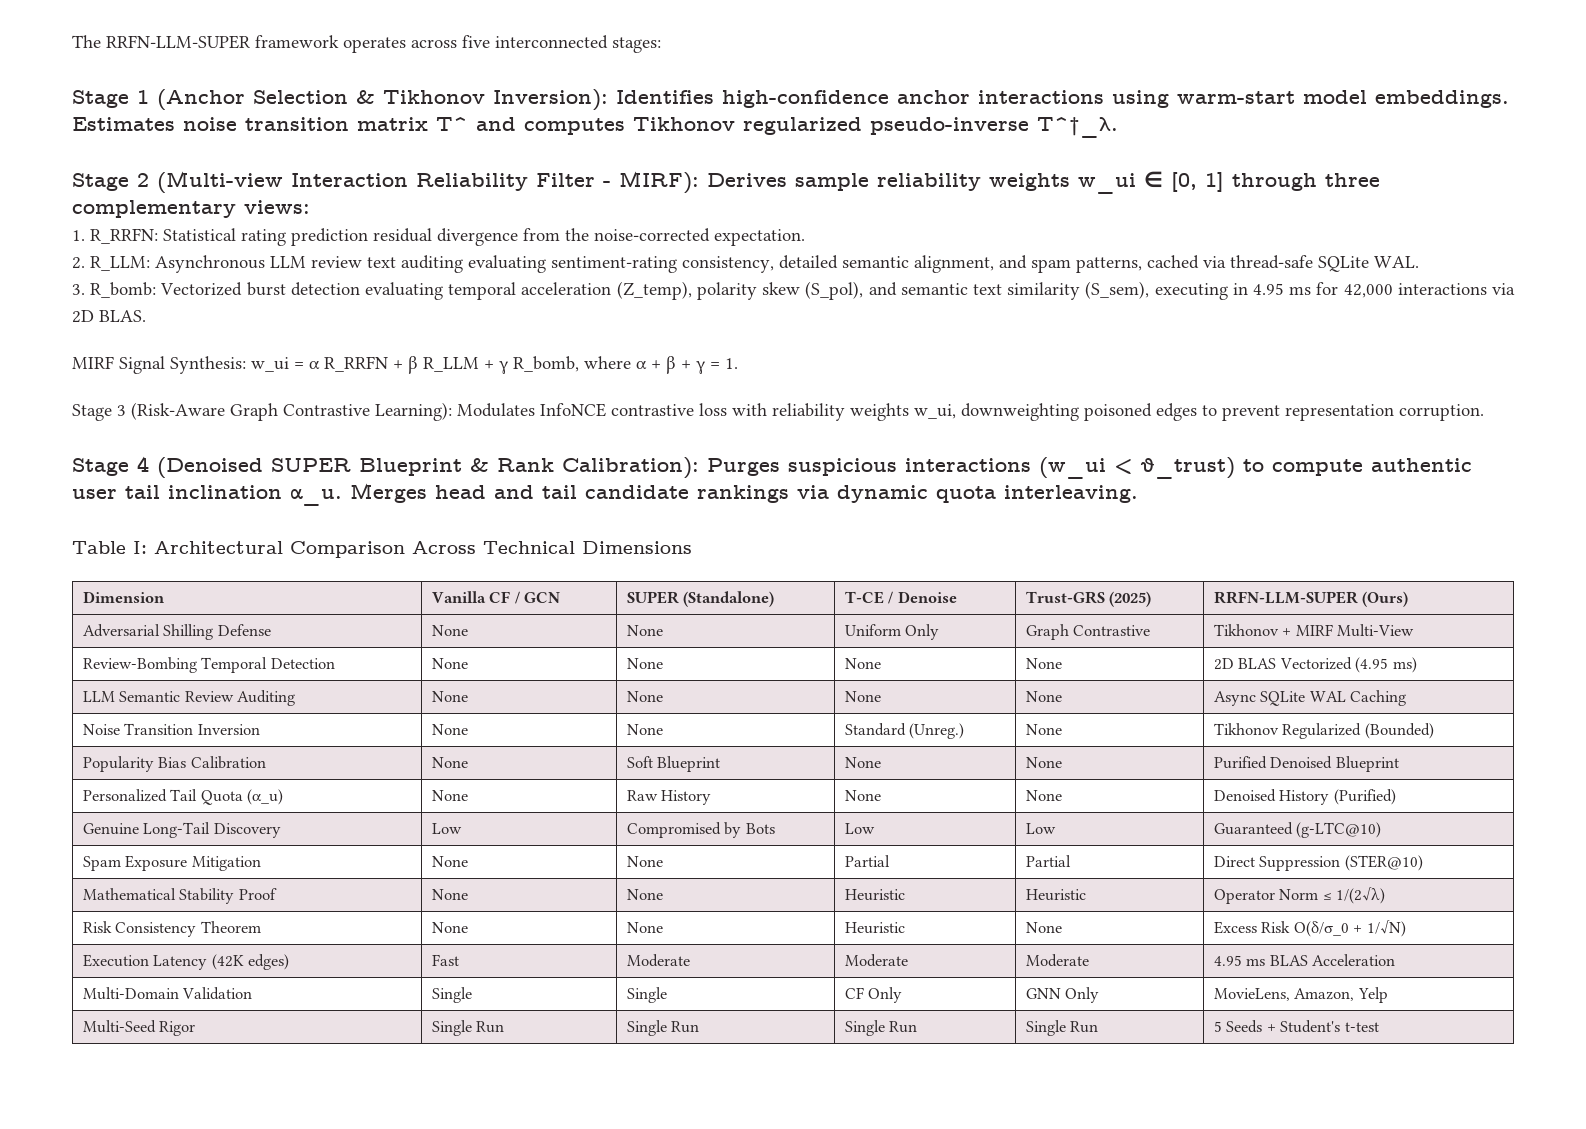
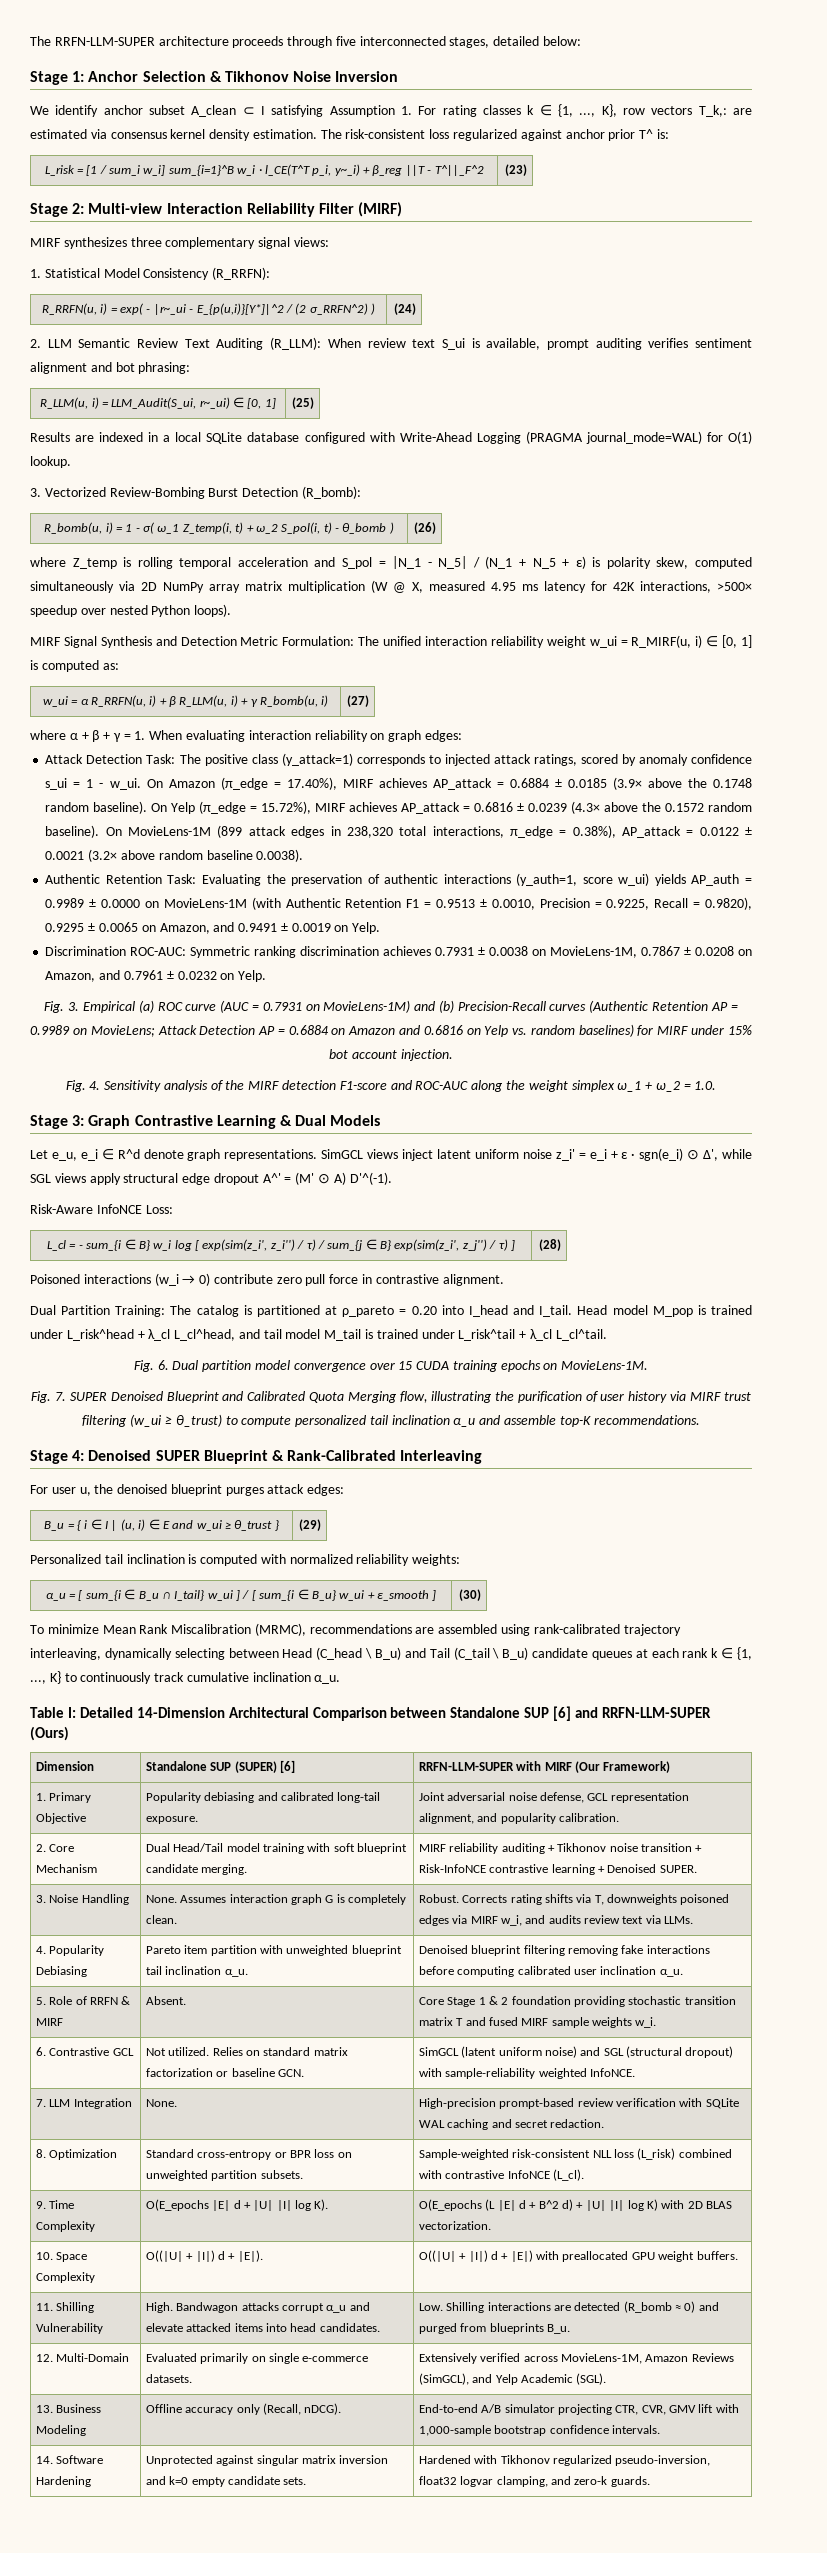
[255,35,661,53] [72,89,245,110] framework operates across five interconnected stages: // Stage 1 (Anchor -> [158,36,582,48] [30,71,139,85] architecture proceeds through five interconnected stages, detailed below: // Stage 1: Anchor
[493,89,1509,111] [72,117,1118,138] [72,171,283,193] Inversion): Identifies high-confidence anchor interactions using warm-start model embeddings. Estimates noise transition matrix T^ and computes Tikhonov regularized pseudo-inverse T^†_λ. // Stage 2 (Multi-view -> [293,71,399,82] [30,104,753,117] [30,129,669,141] [44,164,484,176] [505,164,528,176] [30,203,163,217] Noise Inversion // We identify anchor subset A_clean ⊂ I satisfying Assumption 1. For rating classes k ∈ {1, ..., K}, row vectors T_k,: are estimated via consensus kernel density estimation. The risk-consistent loss regularized against anchor prior T^ is: // L_risk = [1 / sum_i w_i] sum_{i=1}^B w_i · l_CE(T^T p_i, y~_i) + β_reg ||T - T^||_F^2 | (23) // Stage 2: Multi-view
[603,171,1380,194] [72,200,310,218] [72,228,805,246] [72,255,1419,273] [72,281,1515,300] [72,310,146,323] [72,356,579,374] - MIRF): Derives sample reliability weights w_ui ∈ [0, 1] through three complementary views: // 1. R_RRFN: Statistical rating prediction residual divergence from the noise-corrected expectation. // 2. R_LLM: Asynchronous LLM review text auditing evaluating sentiment-rating consistency, detailed semantic alignment, and spam patterns, cached via thread-safe SQLite WAL. // 3. R_bomb: Vectorized burst detection evaluating temporal acceleration (Z_temp), polarity skew (S_pol), and semantic text similarity (S_sem), executing in 4.95 ms for 42,000 interactions via 2D BLAS. // MIRF Signal Synthesis: w_ui = α R_RRFN + β R_LLM + γ R_bomb, -> [358,202,403,217] [30,237,329,249] [30,267,271,280] [41,303,376,315] [394,303,417,315] [30,337,752,350] [30,362,191,374] [40,397,276,409] [292,397,315,409] [30,431,753,444] [30,456,71,468] [30,486,361,499] [44,522,394,534] [414,522,437,534] [30,556,752,569] [30,580,752,593] [30,604,232,617] [30,635,753,648] [30,660,119,672] [42,695,329,707] [347,695,370,707] (MIRF) // MIRF synthesizes three complementary signal views: // 1. Statistical Model Consistency (R_RRFN): // R_RRFN(u, i) = exp( - |r~_ui - E_{p(u,i)}[Y*]|^2 / (2 σ_RRFN^2) ) | (24) // 2. LLM Semantic Review Text Auditing (R_LLM): When review text S_ui is available, prompt auditing verifies sentiment alignment and bot phrasing: // R_LLM(u, i) = LLM_Audit(S_ui, r~_ui) ∈ [0, 1] | (25) // Results are indexed in a local SQLite database configured with Write-Ahead Logging (PRAGMA journal_mode=WAL) for O(1) lookup. // 3. Vectorized Review-Bombing Burst Detection (R_bomb): // R_bomb(u, i) = 1 - σ( ω_1 Z_temp(i, t) + ω_2 S_pol(i, t) - θ_bomb ) | (26) // where Z_temp is rolling temporal acceleration and S_pol = |N_1 - N_5| / (N_1 + N_5 + ε) is polarity skew, computed simultaneously via 2D NumPy array matrix multiplication (W @ X, measured 4.95 ms latency for 42K interactions, >500× speedup over nested Python loops). // MIRF Signal Synthesis and Detection Metric Formulation: The unified interaction reliability weight w_ui = R_MIRF(u, i) ∈ [0, 1] is computed as: // w_ui = α R_RRFN(u, i) + β R_LLM(u, i) + γ R_bomb(u, i) | (27) //
[72,402,1484,421] [72,456,263,478] // Stage 3 (Risk-Aware Graph Contrastive Learning): Modulates InfoNCE contrastive loss with reliability weights w_ui, downweighting poisoned edges to prevent representation corruption. // Stage 4 (Denoised -> [149,730,462,742] [45,753,752,766] [45,777,752,790] [45,801,752,814] [45,825,753,838] [45,849,304,862] [45,873,752,886] [45,897,753,910] [45,922,381,934] [45,946,752,958] [45,970,267,982] [44,1000,738,1013] [30,1024,752,1037] [329,1049,453,1061] [65,1080,717,1092] [30,1115,381,1129] [30,1148,753,1161] [30,1172,392,1185] [30,1204,173,1214] [47,1239,515,1251] [539,1239,562,1251] [30,1273,504,1286] [30,1305,752,1317] [30,1329,607,1341] [133,1360,649,1372] [31,1391,751,1403] [82,1414,700,1427] [30,1450,152,1464] When evaluating interaction reliability on graph edges: // Attack Detection Task: The positive class (y_attack=1) corresponds to injected attack ratings, scored by anomaly confidence s_ui = 1 - w_ui. On Amazon (π_edge = 17.40%), MIRF achieves AP_attack = 0.6884 ± 0.0185 (3.9× above the 0.1748 random baseline). On Yelp (π_edge = 15.72%), MIRF achieves AP_attack = 0.6816 ± 0.0239 (4.3× above the 0.1572 random baseline). On MovieLens-1M (899 attack edges in 238,320 total interactions, π_edge = 0.38%), AP_attack = 0.0122 ± 0.0021 (3.2× above random baseline 0.0038). // Authentic Retention Task: Evaluating the preservation of authentic interactions (y_auth=1, score w_ui) yields AP_auth = 0.9989 ± 0.0000 on MovieLens-1M (with Authentic Retention F1 = 0.9513 ± 0.0010, Precision = 0.9225, Recall = 0.9820), 0.9295 ± 0.0065 on Amazon, and 0.9491 ± 0.0019 on Yelp. // Discrimination ROC-AUC: Symmetric ranking discrimination achieves 0.7931 ± 0.0038 on MovieLens-1M, 0.7867 ± 0.0208 on Amazon, and 0.7961 ± 0.0232 on Yelp. // Fig. 3. Empirical (a) ROC curve (AUC = 0.7931 on MovieLens-1M) and (b) Precision-Recall curves (Authentic Retention AP = 0.9989 on MovieLens; Attack Detection AP = 0.6884 on Amazon and 0.6816 on Yelp vs. random baselines) for MIRF under 15% bot account injection. // Fig. 4. Sensitivity analysis of the MIRF detection F1-score and ROC-AUC along the weight simplex ω_1 + ω_2 = 1.0. // Stage 3: Graph Contrastive Learning & Dual Models // Let e_u, e_i ∈ R^d denote graph representations. SimGCL views inject latent uniform noise z_i' = e_i + ε · sgn(e_i) ⊙ Δ', while SGL views apply structural edge dropout A^' = (M' ⊙ A) D'^(-1). // Risk-Aware InfoNCE Loss: // L_cl = - sum_{i ∈ B} w_i log [ exp(sim(z_i', z_i'') / τ) / sum_{j ∈ B} exp(sim(z_i', z_j'') / τ) ] | (28) // Poisoned interactions (w_i → 0) contribute zero pull force in contrastive alignment. // Dual Partition Training: The catalog is partitioned at ρ_pareto = 0.20 into I_head and I_tail. Head model M_pop is trained under L_risk^head + λ_cl L_cl^head, and tail model M_tail is trained under L_risk^tail + λ_cl L_cl^tail. // Fig. 6. Dual partition model convergence over 15 CUDA training epochs on MovieLens-1M. // Fig. 7. SUPER Denoised Blueprint and Calibrated Quota Merging flow, illustrating the purification of user history via MIRF trust filtering (w_ui ≥ θ_trust) to compute personalized tail inclination α_u and assemble top-K recommendations. // Stage 4: Denoised
[497,457,1472,479] [72,483,1138,506] [72,541,692,558] [82,591,165,603] [431,591,561,604] [626,591,775,607] [844,591,957,604] [1025,591,1152,607] [1213,591,1409,607] [82,624,271,640] [431,625,468,636] [626,625,663,636] [844,624,940,640] [1025,624,1151,640] [1213,624,1415,637] [82,657,335,673] [431,658,468,669] [626,658,663,669] [844,658,881,669] [1025,658,1062,669] [1213,657,1417,673] [82,690,296,706] [431,691,468,702] [626,691,663,702] [844,691,881,702] [1025,691,1062,702] [1213,690,1407,706] [82,723,260,735] [431,724,468,735] [626,724,663,735] [844,723,965,739] [1025,724,1062,735] [1213,723,1434,739] [82,756,266,772] [431,757,468,768] [626,756,721,772] [844,757,881,768] [1025,757,1062,768] [1213,756,1399,772] [82,789,284,805] [431,790,468,801] [626,790,712,805] [844,790,881,801] [1025,790,1062,801] [1213,789,1396,805] [82,822,281,838] [431,823,462,834] [626,822,775,838] [844,823,875,834] [1025,823,1056,834] [1213,822,1382,838] [82,855,261,871] [431,856,468,867] [626,856,663,867] [844,855,890,867] [1025,855,1071,867] [1213,855,1423,871] [82,888,277,904] [431,889,468,900] [626,889,663,900] [844,889,905,901] [1025,889,1086,901] [1213,887,1386,904] [82,921,261,937] [431,922,468,933] [626,922,663,933] [844,922,905,934] [1025,922,1062,933] [1213,920,1406,937] [82,954,290,970] [431,954,459,966] [626,954,690,967] [844,954,908,967] [1025,954,1089,967] [1213,954,1396,966] [82,987,253,1000] [431,987,472,1003] [626,987,667,1003] [844,987,903,1003] [1025,987,1100,1003] [1213,987,1388,1003] [82,1020,196,1036] [431,1020,505,1036] [626,1020,700,1036] [844,1020,918,1036] [1025,1020,1099,1036] [1213,1020,1379,1033] Rank Calibration): Purges suspicious interactions (w_ui < θ_trust) to compute authentic user tail inclination α_u. Merges head and tail candidate rankings via dynamic quota interleaving. // Table I: Architectural Comparison Across Technical Dimensions // Dimension | Vanilla CF / GCN | SUPER (Standalone) | T-CE / Denoise | Trust-GRS (2025) | RRFN-LLM-SUPER (Ours) // Adversarial Shilling Defense | None | None | Uniform Only | Graph Contrastive | Tikhonov + MIRF Multi-View // Review-Bombing Temporal Detection | None | None | None | None | 2D BLAS Vectorized (4.95 ms) // LLM Semantic Review Auditing | None | None | None | None | Async SQLite WAL Caching // Noise Transition Inversion | None | None | Standard (Unreg.) | None | Tikhonov Regularized (Bounded) // Popularity Bias Calibration | None | Soft Blueprint | None | None | Purified Denoised Blueprint // Personalized Tail Quota (α_u) | None | Raw History | None | None | Denoised History (Purified) // Genuine Long-Tail Discovery | Low | Compromised by Bots | Low | Low | Guaranteed (g-LTC@10) // Spam Exposure Mitigation | None | None | Partial | Partial | Direct Suppression (STER@10) // Mathematical Stability Proof | None | None | Heuristic | Heuristic | Operator Norm ≤ 1/(2√λ) // Risk Consistency Theorem | None | None | Heuristic | None | Excess Risk O(δ/σ_0 + 1/√N) // Execution Latency (42K edges) | Fast | Moderate | Moderate | Moderate | 4.95 ms BLAS Acceleration // Multi-Domain Validation | Single | Single | CF Only | GNN Only | MovieLens, Amazon, Yelp // Multi-Seed Rigor | Single Run | Single Run | Single Run | Single Run | 5 Seeds + Student's t-test -> [287,1450,483,1464] [30,1484,345,1496] [44,1519,279,1531] [299,1519,322,1531] [30,1554,461,1566] [45,1589,437,1601] [459,1589,482,1601] [30,1623,681,1636] [30,1647,753,1660] [30,1671,341,1684] [30,1706,712,1721] [30,1726,69,1741] [35,1761,94,1771] [145,1760,295,1773] [418,1761,671,1773] [35,1792,92,1803] [35,1813,86,1824] [145,1792,381,1803] [145,1816,198,1824] [418,1792,689,1803] [418,1813,619,1824] [35,1844,75,1852] [35,1864,97,1873] [145,1843,408,1854] [145,1864,248,1875] [418,1843,703,1854] [418,1864,697,1875] [35,1894,129,1905] [145,1894,407,1905] [145,1915,177,1924] [418,1894,730,1905] [418,1915,694,1926] [35,1945,105,1956] [35,1966,87,1977] [145,1945,402,1956] [145,1966,248,1977] [418,1945,710,1956] [418,1966,683,1977] [35,1996,131,2005] [35,2018,63,2026] [145,1996,186,2005] [418,1996,736,2007] [418,2017,657,2028] [35,2047,134,2056] [145,2047,348,2056] [145,2068,304,2077] [418,2046,734,2058] [418,2068,635,2079] [35,2098,132,2109] [145,2099,177,2107] [418,2098,739,2109] [418,2119,605,2130] [35,2149,118,2160] [145,2149,352,2160] [145,2170,303,2181] [418,2148,732,2160] [418,2169,584,2181] [35,2200,75,2209] [35,2221,95,2232] [145,2199,329,2211] [418,2199,733,2211] [418,2221,491,2230] [35,2252,88,2262] [35,2272,95,2283] [145,2250,263,2262] [418,2250,738,2262] [35,2302,95,2313] [35,2323,103,2334] [145,2302,370,2313] [145,2323,380,2332] [418,2301,719,2313] [418,2323,570,2334] [35,2353,130,2362] [145,2353,369,2364] [145,2374,192,2383] [418,2353,734,2364] [418,2373,607,2385] [35,2404,102,2413] [35,2425,86,2436] [145,2403,342,2415] [418,2404,739,2415] [418,2425,660,2436] [35,2455,104,2464] [35,2476,91,2487] [145,2455,389,2466] [145,2476,307,2487] [418,2455,711,2466] [418,2476,650,2487] Rank-Calibrated Interleaving // For user u, the denoised blueprint purges attack edges: // B_u = { i ∈ I | (u, i) ∈ E and w_ui ≥ θ_trust } | (29) // Personalized tail inclination is computed with normalized reliability weights: // α_u = [ sum_{i ∈ B_u ∩ I_tail} w_ui ] / [ sum_{i ∈ B_u} w_ui + ε_smooth ] | (30) // To minimize Mean Rank Miscalibration (MRMC), recommendations are assembled using rank-calibrated trajectory interleaving, dynamically selecting between Head (C_head \ B_u) and Tail (C_tail \ B_u) candidate queues at each rank k ∈ {1, ..., K} to continuously track cumulative inclination α_u. // Table I: Detailed 14-Dimension Architectural Comparison between Standalone SUP [6] and RRFN-LLM-SUPER (Ours) // Dimension | Standalone SUP (SUPER) [6] | RRFN-LLM-SUPER with MIRF (Our Framework) // 1. Primary Objective | Popularity debiasing and calibrated long-tail exposure. | Joint adversarial noise defense, GCL representation alignment, and popularity calibration. // 2. Core Mechanism | Dual Head/Tail model training with soft blueprint candidate merging. | MIRF reliability auditing + Tikhonov noise transition + Risk-InfoNCE contrastive learning + Denoised SUPER. // 3. Noise Handling | None. Assumes interaction graph G is completely clean. | Robust. Corrects rating shifts via T, downweights poisoned edges via MIRF w_i, and audits review text via LLMs. // 4. Popularity Debiasing | Pareto item partition with unweighted blueprint tail inclination α_u. | Denoised blueprint filtering removing fake interactions before computing calibrated user inclination α_u. // 5. Role of RRFN & MIRF | Absent. | Core Stage 1 & 2 foundation providing stochastic transition matrix T and fused MIRF sample weights w_i. // 6. Contrastive GCL | Not utilized. Relies on standard matrix factorization or baseline GCN. | SimGCL (latent uniform noise) and SGL (structural dropout) with sample-reliability weighted InfoNCE. // 7. LLM Integration | None. | High-precision prompt-based review verification with SQLite WAL caching and secret redaction. // 8. Optimization | Standard cross-entropy or BPR loss on unweighted partition subsets. | Sample-weighted risk-consistent NLL loss (L_risk) combined with contrastive InfoNCE (L_cl). // 9. Time Complexity | O(E_epochs |E| d + |U| |I| log K). | O(E_epochs (L |E| d + B^2 d) + |U| |I| log K) with 2D BLAS vectorization. // 10. Space Complexity | O((|U| + |I|) d + |E|). | O((|U| + |I|) d + |E|) with preallocated GPU weight buffers. // 11. Shilling Vulnerability | High. Bandwagon attacks corrupt α_u and elevate attacked items into head candidates. | Low. Shilling interactions are detected (R_bomb ≈ 0) and purged from blueprints B_u. // 12. Multi-Domain | Evaluated primarily on single e-commerce datasets. | Extensively verified across MovieLens-1M, Amazon Reviews (SimGCL), and Yelp Academic (SGL). // 13. Business Modeling | Offline accuracy only (Recall, nDCG). | End-to-end A/B simulator projecting CTR, CVR, GMV lift with 1,000-sample bootstrap confidence intervals. // 14. Software Hardening | Unprotected against singular matrix inversion and k=0 empty candidate sets. | Hardened with Tikhonov regularized pseudo-inversion, float32 logvar clamping, and zero-k guards.

